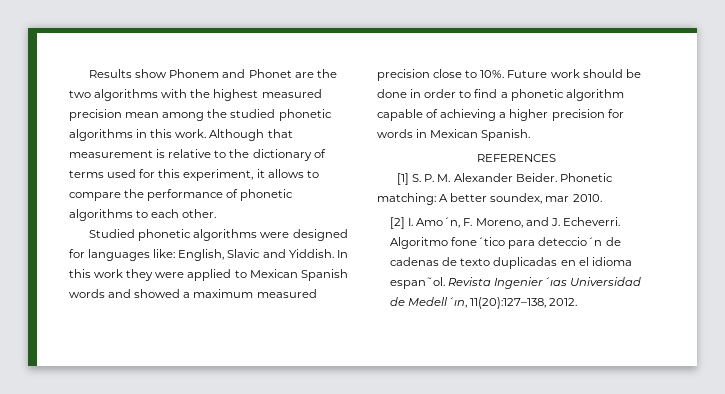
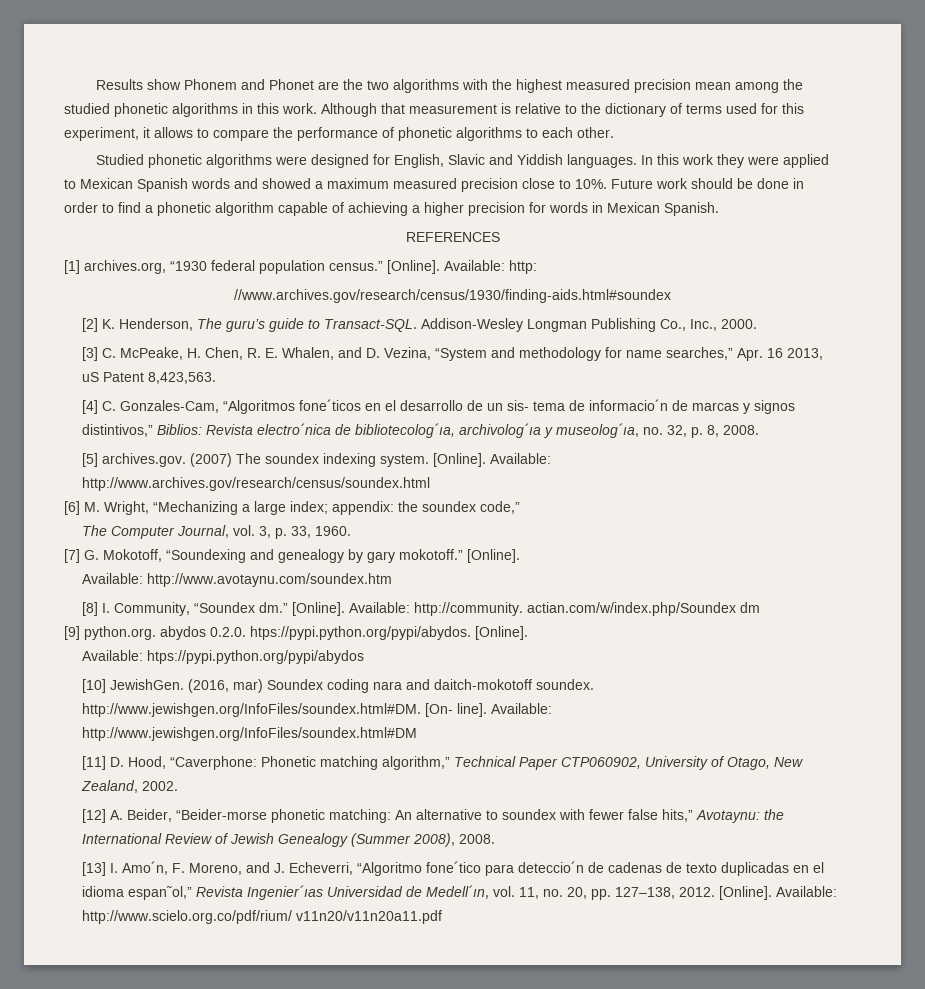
[88,249,176,261] languages like: -> (391, 159) none
[288,249,334,258] Yiddish. -> [517,154,638,168] Yiddish languages.
[412,173,613,182] [377,193,602,205] [390,217,406,229] S. P. M. Alexander Beider. Phonetic matching: A better soundex, mar 2010. // [2] -> [84,260,537,274] [234,289,671,303] [81,318,757,332] [81,347,823,361] [81,372,216,384] [81,399,795,414] [81,423,759,438] [81,453,551,467] [81,477,430,491] [64,501,520,515] [81,525,351,539] [64,549,520,563] [81,573,392,587] [81,602,760,616] [64,626,528,640] [81,650,364,664] [81,679,594,693] [81,703,552,717] [81,727,417,741] [81,756,803,770] [80,780,178,793] [81,809,784,823] [81,833,495,847] [81,862,106,876] archives.org, “1930 federal population census.” [Online]. Available: http: // //www.archives.gov/research/census/1930/finding-aids.html#soundex // [2] K. Henderson, The guru’s guide to Transact-SQL. Addison-Wesley Longman Publishing Co., Inc., 2000. // [3] C. McPeake, H. Chen, R. E. Whalen, and D. Vezina, “System and methodology for name searches,” Apr. 16 2013, uS Patent 8,423,563. // [4] C. Gonzales-Cam, “Algoritmos fone´ticos en el desarrollo de un sis- tema de informacio´n de marcas y signos distintivos,” Biblios: Revista electro´nica de bibliotecolog´ıa, archivolog´ıa y museolog´ıa, no. 32, p. 8, 2008. // [5] archives.gov. (2007) The soundex indexing system. [Online]. Available: http://www.archives.gov/research/census/soundex.html // [6] M. Wright, “Mechanizing a large index; appendix: the soundex code,” // The Computer Journal, vol. 3, p. 33, 1960. // [7] G. Mokotoff, “Soundexing and genealogy by gary mokotoff.” [Online]. // Available: http://www.avotaynu.com/soundex.htm // [8] I. Community, “Soundex dm.” [Online]. Available: http://community. actian.com/w/index.php/Soundex dm // [9] python.org. abydos 0.2.0. htps://pypi.python.org/pypi/abydos. [Online]. // Available: htps://pypi.python.org/pypi/abydos // [10] JewishGen. (2016, mar) Soundex coding nara and daitch-mokotoff soundex. http://www.jewishgen.org/InfoFiles/soundex.html#DM. [On- line]. Available: http://www.jewishgen.org/InfoFiles/soundex.html#DM // [11] D. Hood, “Caverphone: Phonetic matching algorithm,” Technical Paper CTP060902, University of Otago, New Zealand, 2002. // [12] A. Beider, “Beider-morse phonetic matching: An alternative to soundex with fewer false hits,” Avotaynu: the International Review of Jewish Genealogy (Summer 2008), 2008. // [13]
[562,217,620,226] [390,237,449,249] Echeverri. Algoritmo -> [288,862,422,876] Echeverri, “Algoritmo
[390,277,446,289] espan˜ol. -> [127,886,192,900] espan˜ol,”
[470,297,578,309] 11(20):127–138, 2012. -> [492,886,837,900] [81,910,442,924] vol. 11, no. 20, pp. 127–138, 2012. [Online]. Available: http://www.scielo.org.co/pdf/rium/ v11n20/v11n20a11.pdf

